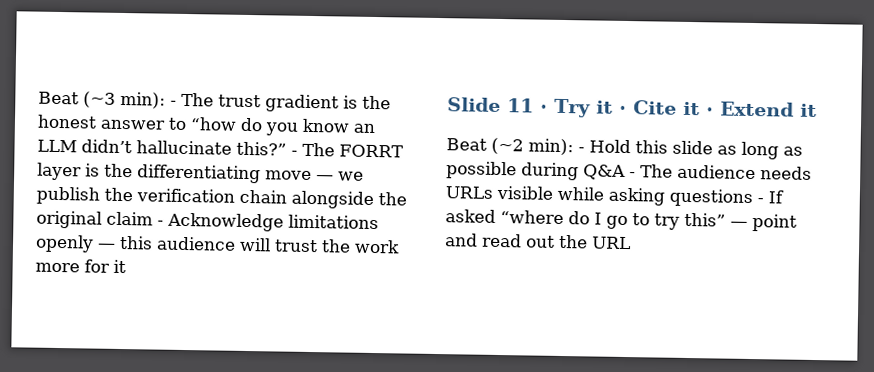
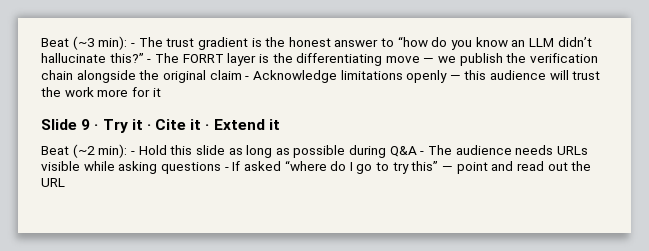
[507,98,534,113] 11 -> [81,119,91,130] 9

